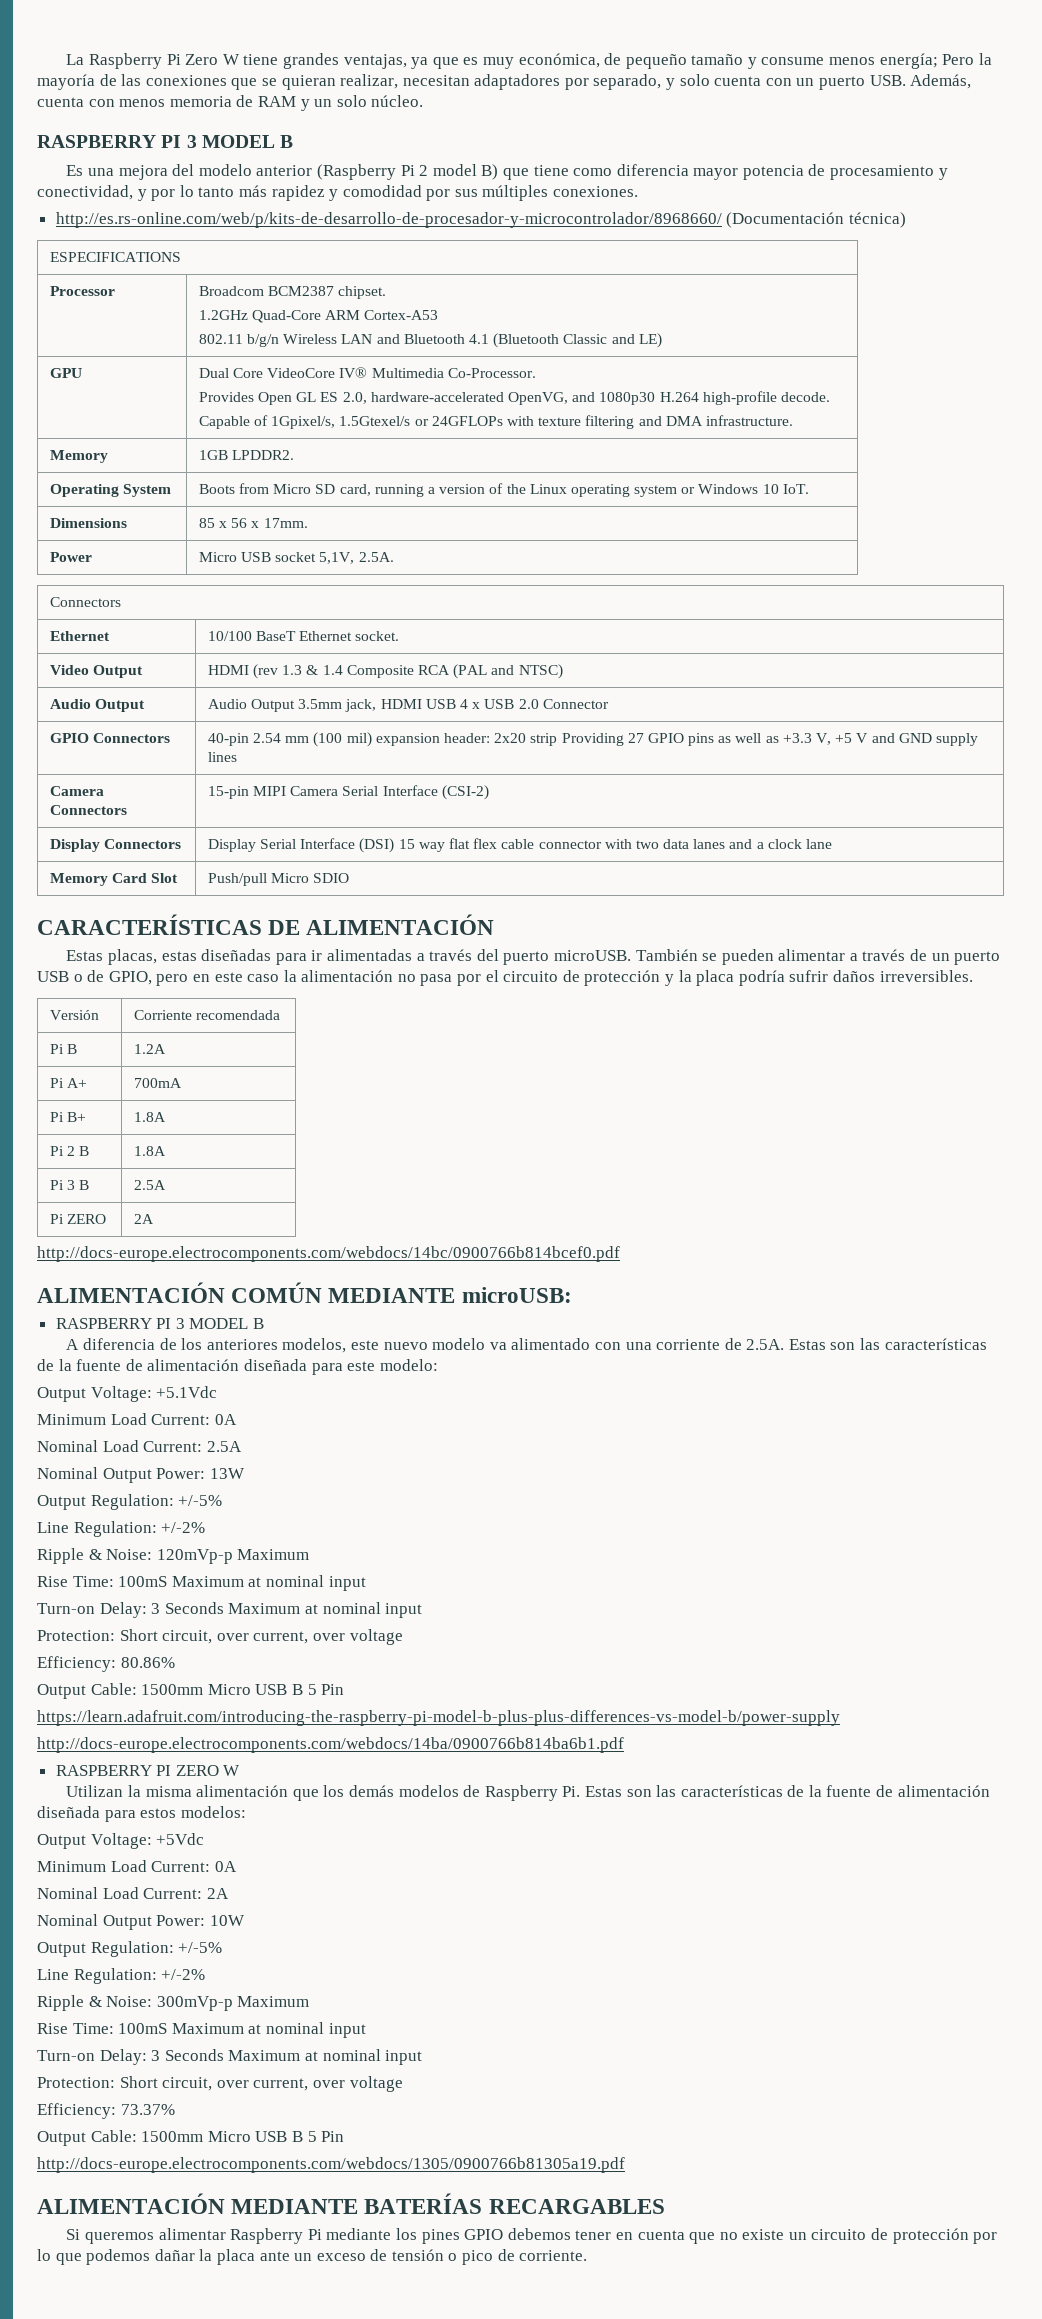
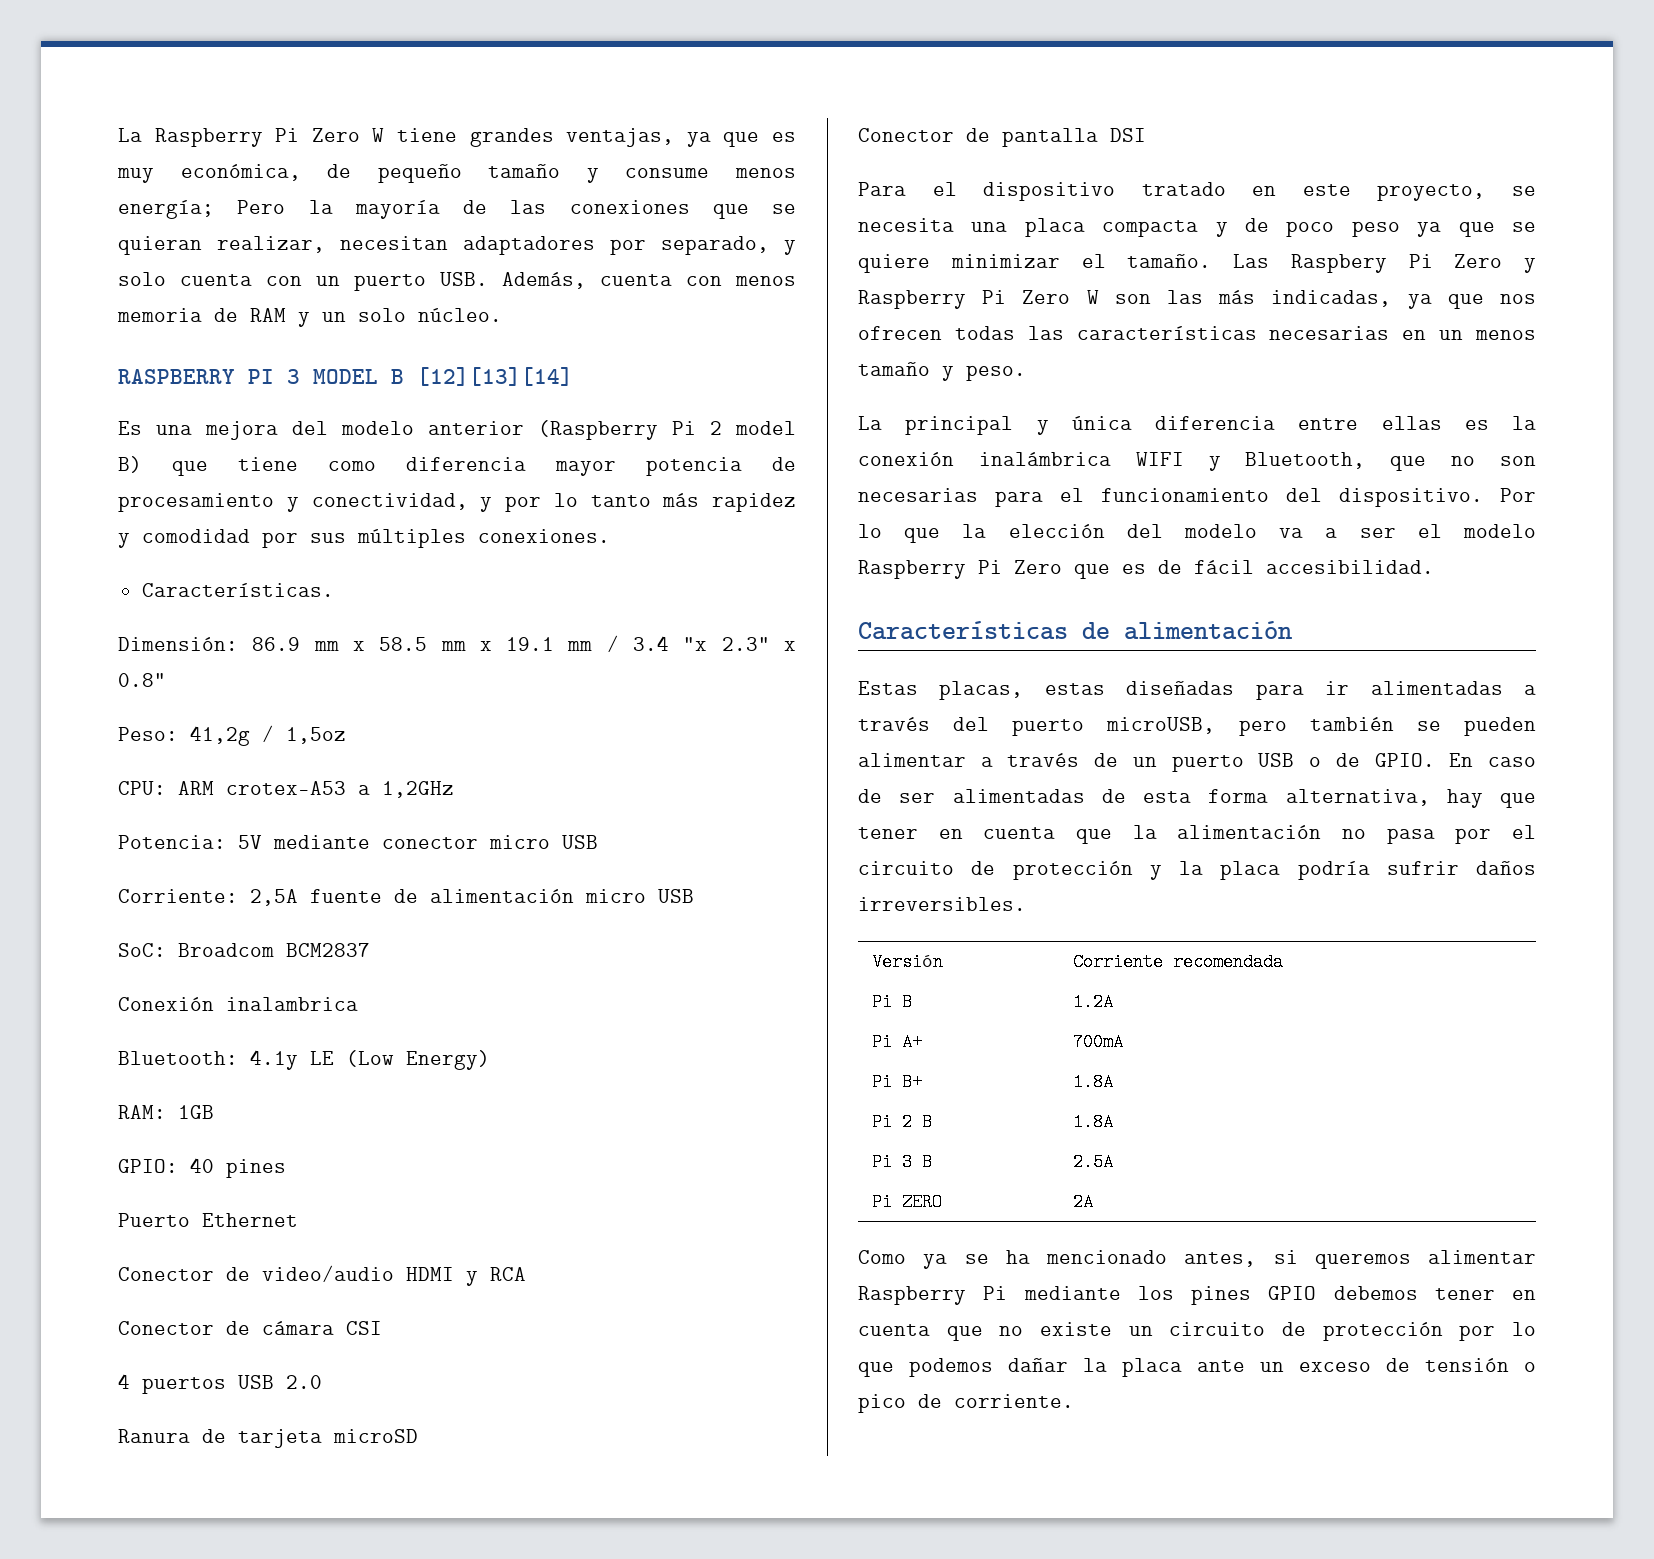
(294, 141) none -> [417,367,573,386] [12][13][14]
[55,212,906,228] [49,252,181,262] [49,286,115,296] [198,286,387,299] [198,310,439,323] [198,333,662,348] [49,368,82,378] [198,367,536,378] [198,391,830,405] [198,415,793,429] [49,450,108,463] [198,450,295,460] [49,484,172,497] [198,483,809,497] [49,518,127,528] [198,518,308,528] [49,552,92,562] [198,552,394,564] [49,597,121,607] [49,631,110,641] [207,631,400,641] [49,665,144,678] [207,664,563,679] [49,699,146,712] [207,699,609,712] [49,733,171,743] [207,732,978,747] [207,752,237,762] [49,786,104,796] [49,805,127,815] [207,785,489,800] [49,839,182,852] [207,838,833,853] [49,873,179,886] [207,873,350,886] [37,914,495,935] http://es.rs-online.com/web/p/kits-de-desarrollo-de-procesador-y-microcontrolador/8968660/ (Documentación técnica) // ESPECIFICATIONS // Processor | Broadcom BCM2387 chipset. // 1.2GHz Quad-Core ARM Cortex-A53 // 802.11 b/g/n Wireless LAN and Bluetooth 4.1 (Bluetooth Classic and LE) // GPU | Dual Core VideoCore IV® Multimedia Co-Processor. // Provides Open GL ES 2.0, hardware-accelerated OpenVG, and 1080p30 H.264 high-profile decode. // Capable of 1Gpixel/s, 1.5Gtexel/s or 24GFLOPs with texture filtering and DMA infrastructure. // Memory | 1GB LPDDR2. // Operating System | Boots from Micro SD card, running a version of the Linux operating system or Windows 10 IoT. // Dimensions | 85 x 56 x 17mm. // Power | Micro USB socket 5,1V, 2.5A. // Connectors // Ethernet | 10/100 BaseT Ethernet socket. // Video Output | HDMI (rev 1.3 & 1.4 Composite RCA (PAL and NTSC) // Audio Output | Audio Output 3.5mm jack, HDMI USB 4 x USB 2.0 Connector // GPIO Connectors | 40-pin 2.54 mm (100 mil) expansion header: 2x20 strip Providing 27 GPIO pins as well as +3.3 V, +5 V and GND supply lines // Camera Connectors | 15-pin MIPI Camera Serial Interface (CSI-2) // Display Connectors | Display Serial Interface (DSI) 15 way flat flex cable connector with two data lanes and a clock lane // Memory Card Slot | Push/pull Micro SDIO // CARACTERÍSTICAS DE ALIMENTACIÓN -> [141,583,334,597] [118,635,796,652] [118,673,166,687] [118,725,346,746] [118,781,454,798] [118,835,598,849] [118,889,694,906] [118,943,370,957] [118,997,358,1011] [118,1050,490,1070] [118,1105,214,1119] [118,1158,286,1178] [118,1213,298,1227] [118,1265,526,1286] [118,1321,382,1335] [118,1374,322,1394] [118,1429,418,1448] [858,128,1146,147] [858,182,1536,201] [858,218,1536,237] [858,254,1536,273] [858,290,1536,309] [858,326,1536,340] [858,362,1026,381] [858,416,1536,435] [858,452,1536,471] [858,488,1536,507] [858,524,1536,543] [858,560,1434,579] [858,621,1293,640] Características. // Dimensión: 86.9 mm x 58.5 mm x 19.1 mm / 3.4 "x 2.3" x 0.8" // Peso: 41,2g / 1,5oz // CPU: ARM crotex-A53 a 1,2GHz // Potencia: 5V mediante conector micro USB // Corriente: 2,5A fuente de alimentación micro USB // SoC: Broadcom BCM2837 // Conexión inalambrica // Bluetooth: 4.1y LE (Low Energy) // RAM: 1GB // GPIO: 40 pines // Puerto Ethernet // Conector de video/audio HDMI y RCA // Conector de cámara CSI // 4 puertos USB 2.0 // Ranura de tarjeta microSD // Conector de pantalla DSI // Para el dispositivo tratado en este proyecto, se necesita una placa compacta y de poco peso ya que se quiere minimizar el tamaño. Las Raspbery Pi Zero y Raspberry Pi Zero W son las más indicadas, ya que nos ofrecen todas las características necesarias en un menos tamaño y peso. // La principal y única diferencia entre ellas es la conexión inalámbrica WIFI y Bluetooth, que no son necesarias para el funcionamiento del dispositivo. Por lo que la elección del modelo va a ser el modelo Raspberry Pi Zero que es de fácil accesibilidad. // Características de alimentación
[553,949,698,961] microUSB. También -> [1106,717,1394,736] microUSB, pero también
[108,971,280,986] GPIO, pero en este caso -> [1374,753,1536,767] [858,789,1536,808] [858,827,1112,844] GPIO. En caso de ser alimentadas de esta forma alternativa, hay que tener en cuenta que
[37,1246,620,1262] [37,1282,572,1303] [55,1318,265,1329] [66,1338,987,1353] [37,1359,438,1375] [37,1386,218,1402] [37,1413,237,1425] [37,1440,242,1452] [37,1467,245,1483] [37,1494,223,1510] [37,1521,206,1537] [37,1548,310,1564] [37,1575,366,1591] [37,1602,423,1618] [37,1629,403,1645] [37,1656,175,1672] [37,1683,345,1699] [37,1710,840,1726] [37,1737,624,1753] [55,1765,241,1776] [66,1785,990,1801] [37,1806,246,1822] [37,1833,205,1849] [37,1860,237,1872] [37,1887,229,1899] [37,1914,245,1930] [37,1941,223,1957] [37,1968,206,1984] [37,1995,310,2011] [37,2022,366,2038] [37,2049,423,2065] [37,2076,403,2092] [37,2103,175,2119] [37,2130,345,2146] [37,2157,625,2173] [37,2193,665,2214] [66,2229,81,2240] http://docs-europe.electrocomponents.com/webdocs/14bc/0900766b814bcef0.pdf // ALIMENTACIÓN COMÚN MEDIANTE microUSB: // RASPBERRY PI 3 MODEL B // A diferencia de los anteriores modelos, este nuevo modelo va alimentado con una corriente de 2.5A. Estas son las características de la fuente de alimentación diseñada para este modelo: // Output Voltage: +5.1Vdc // Minimum Load Current: 0A // Nominal Load Current: 2.5A // Nominal Output Power: 13W // Output Regulation: +/-5% // Line Regulation: +/-2% // Ripple & Noise: 120mVp-p Maximum // Rise Time: 100mS Maximum at nominal input // Turn-on Delay: 3 Seconds Maximum at nominal input // Protection: Short circuit, over current, over voltage // Efficiency: 80.86% // Output Cable: 1500mm Micro USB B 5 Pin // https://learn.adafruit.com/introducing-the-raspberry-pi-model-b-plus-plus-differences-vs-model-b/power-supply // http://docs-europe.electrocomponents.com/webdocs/14ba/0900766b814ba6b1.pdf // RASPBERRY PI ZERO W // Utilizan la misma alimentación que los demás modelos de Raspberry Pi. Estas son las características de la fuente de alimentación diseñada para estos modelos: // Output Voltage: +5Vdc // Minimum Load Current: 0A // Nominal Load Current: 2A // Nominal Output Power: 10W // Output Regulation: +/-5% // Line Regulation: +/-2% // Ripple & Noise: 300mVp-p Maximum // Rise Time: 100mS Maximum at nominal input // Turn-on Delay: 3 Seconds Maximum at nominal input // Protection: Short circuit, over current, over voltage // Efficiency: 73.37% // Output Cable: 1500mm Micro USB B 5 Pin // http://docs-europe.electrocomponents.com/webdocs/1305/0900766b81305a19.pdf // ALIMENTACIÓN MEDIANTE BATERÍAS RECARGABLES // Si -> [858,1250,1298,1269] Como ya se ha mencionado antes, si

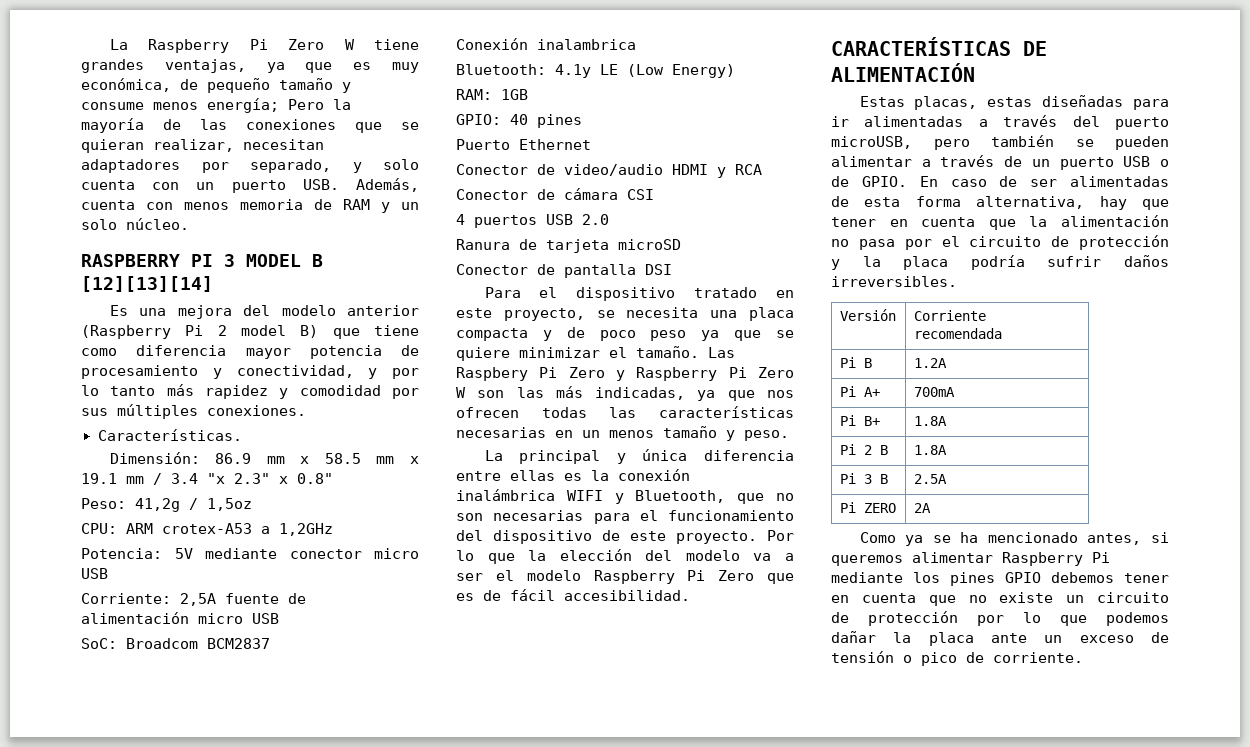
[1339,488,1483,507] dispositivo. -> [493,530,757,544] dispositivo de este proyecto.
[858,621,1293,640] Características de alimentación -> [831,37,1047,56] [831,63,975,82] CARACTERÍSTICAS DE ALIMENTACIÓN

